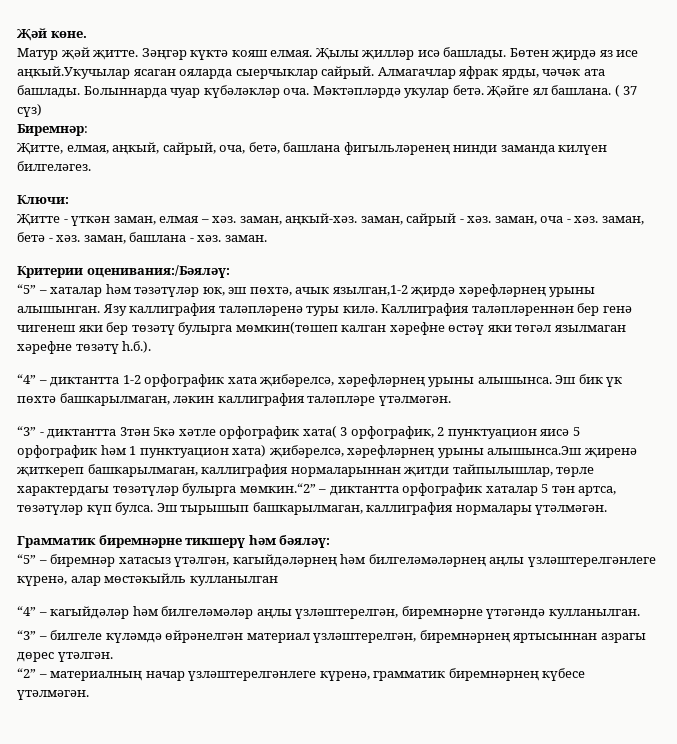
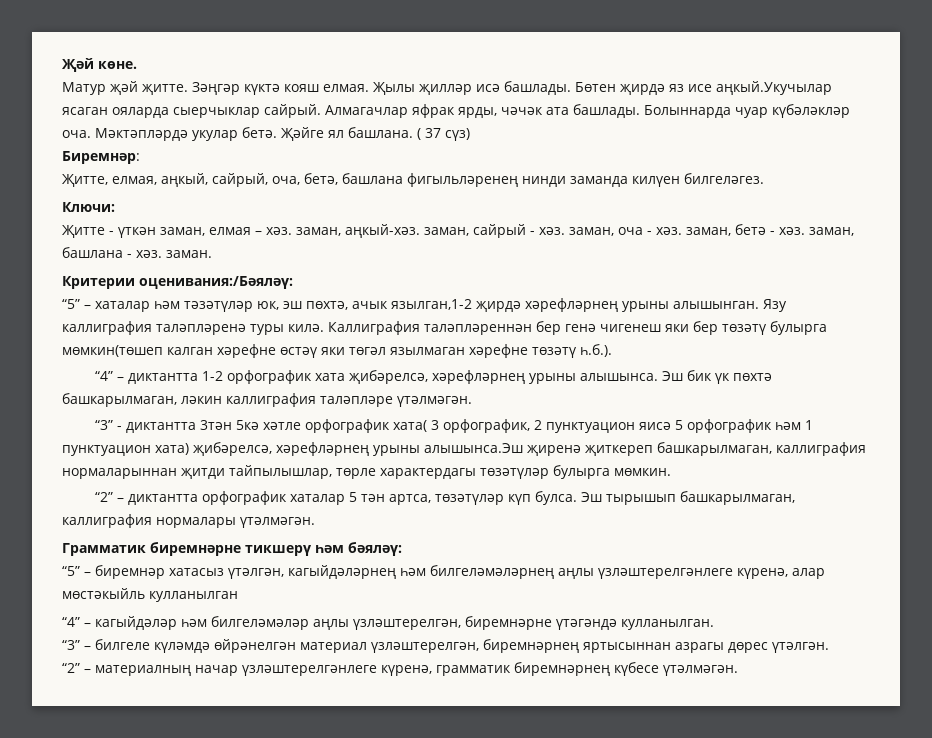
[239,483,316,493] мөмкин.“2” -> [614,468,671,476] [94,492,113,502] мөмкин. // “2”

